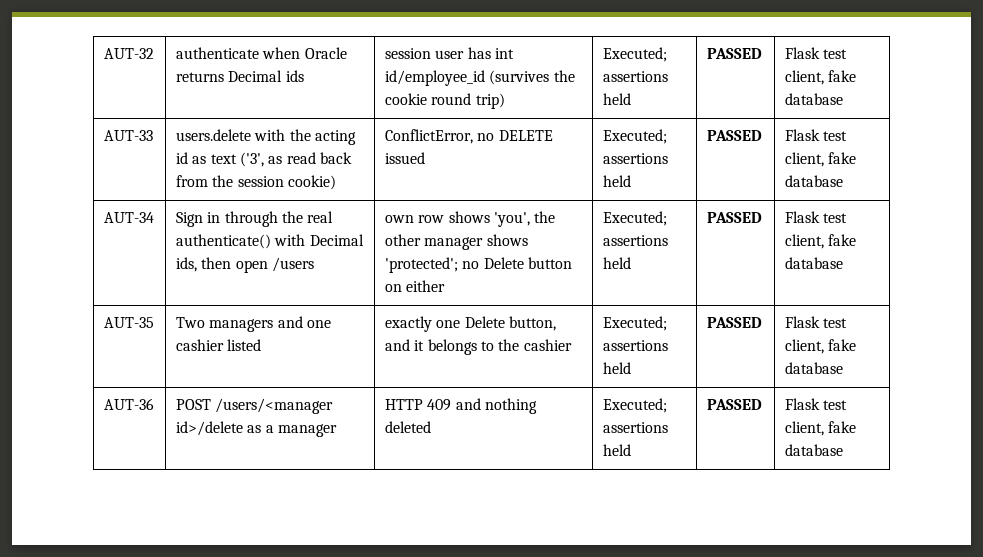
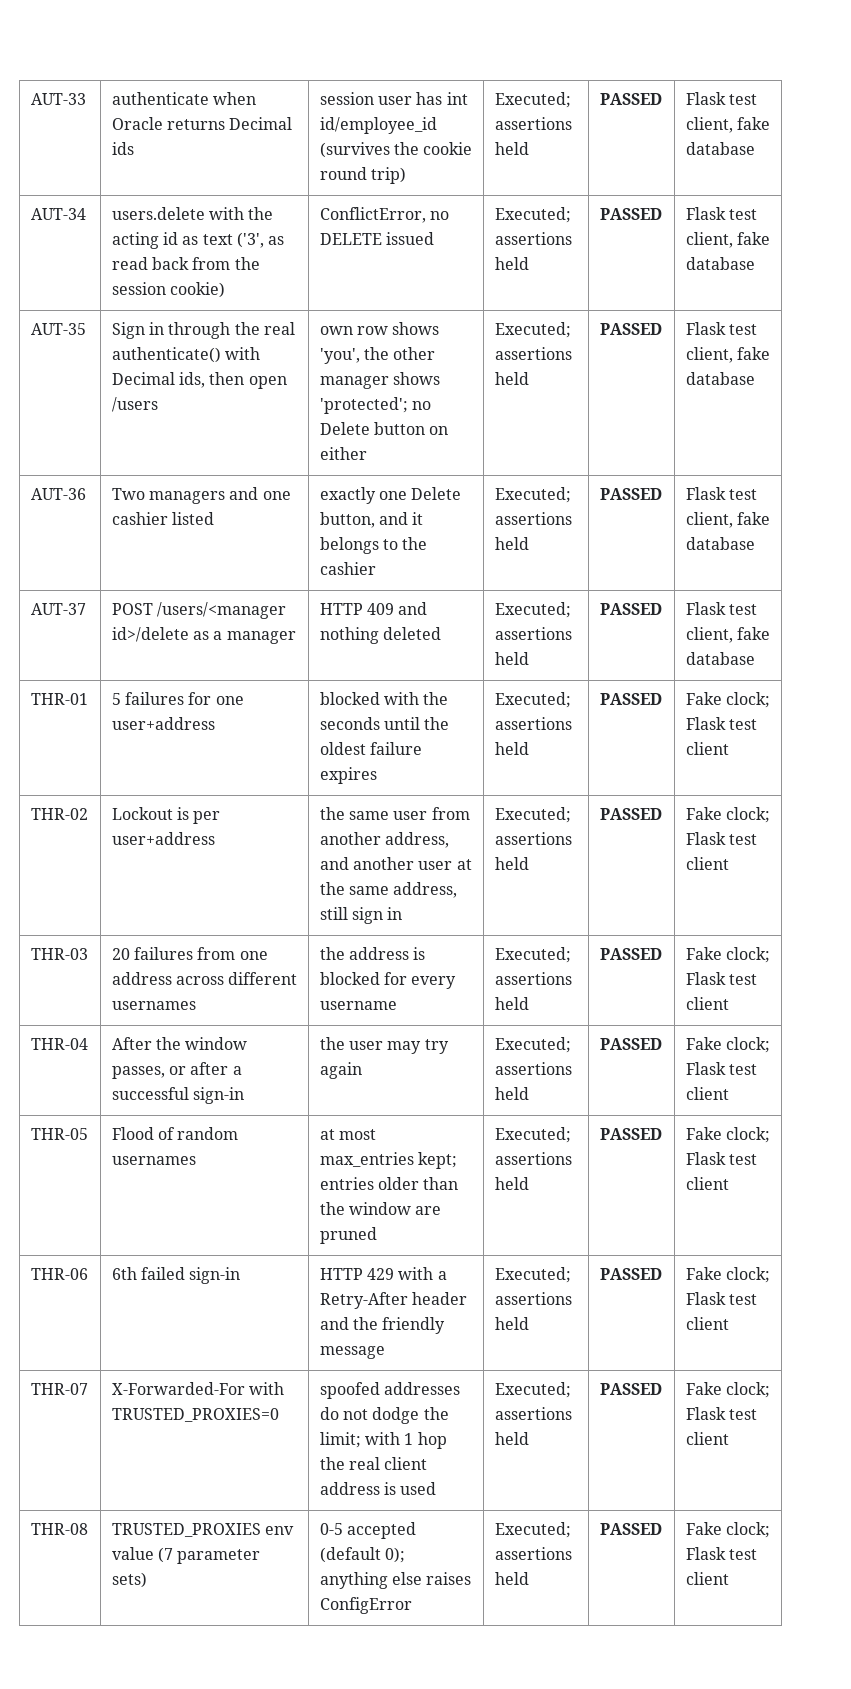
[103,48,154,59] AUT-32 -> [30,93,86,105] AUT-33
[103,130,153,141] AUT-33 -> [30,208,86,220] AUT-34
[103,212,154,223] AUT-34 -> [30,323,86,335] AUT-35
[103,317,154,328] AUT-35 -> [30,488,86,500] AUT-36
[103,398,154,410] AUT-36 -> [30,603,86,615] AUT-37
(843, 450) none -> [30,693,88,705] [111,692,244,705] [111,717,215,730] [319,692,449,705] [319,717,450,730] [319,742,422,755] [319,767,377,784] [494,692,571,708] [494,717,572,730] [494,742,529,755] [599,693,662,705] [685,692,770,708] [685,717,757,730] [685,742,729,755] [30,808,88,820] [111,807,221,824] [111,832,215,845] [319,807,470,820] [319,832,449,848] [319,857,472,870] [319,882,458,898] [319,907,403,924] [494,807,571,823] [494,832,572,845] [494,857,529,870] [599,808,662,820] [685,807,770,823] [685,832,757,845] [685,857,729,870] [30,948,88,960] [111,947,268,960] [111,972,298,985] [111,1001,196,1010] [319,947,426,960] [319,972,457,989] [319,1001,397,1010] [494,947,571,963] [494,972,572,985] [494,997,529,1010] [599,948,662,960] [685,947,770,963] [685,972,757,985] [685,997,729,1010] [30,1038,88,1050] [111,1037,248,1050] [111,1062,242,1079] [111,1087,244,1104] [319,1037,449,1054] [319,1062,362,1079] [494,1037,571,1053] [494,1062,572,1075] [494,1087,529,1100] [599,1038,662,1050] [685,1037,770,1053] [685,1062,757,1075] [685,1087,729,1100] [30,1128,88,1140] [111,1127,239,1140] [111,1156,196,1165] [319,1129,376,1140] [319,1152,457,1169] [319,1177,459,1190] [319,1202,442,1215] [319,1227,377,1244] [494,1127,571,1143] [494,1152,572,1165] [494,1177,529,1190] [599,1128,662,1140] [685,1127,770,1143] [685,1152,757,1165] [685,1177,729,1190] [30,1268,88,1280] [111,1267,241,1284] [319,1267,447,1280] [319,1292,467,1309] [319,1317,446,1334] [319,1346,385,1359] [494,1267,571,1283] [494,1292,572,1305] [494,1317,529,1330] [599,1268,662,1280] [685,1267,770,1283] [685,1292,757,1305] [685,1317,729,1330] [30,1383,88,1395] [111,1382,284,1395] [111,1408,279,1422] [319,1382,460,1399] [319,1407,449,1424] [319,1432,447,1449] [319,1457,428,1470] [319,1482,437,1495] [494,1382,571,1398] [494,1407,572,1420] [494,1432,529,1445] [599,1383,662,1395] [685,1382,770,1398] [685,1407,757,1420] [685,1432,729,1445] [30,1523,88,1535] [111,1523,294,1537] [111,1547,261,1564] [111,1572,147,1588] [319,1522,416,1539] [319,1547,405,1563] [319,1572,472,1589] [319,1597,412,1614] [494,1522,571,1538] [494,1547,572,1560] [494,1572,529,1585] [599,1523,662,1535] [685,1522,770,1538] [685,1547,757,1560] [685,1572,729,1585] // THR-01 | 5 failures for one user+address | blocked with the seconds until the oldest failure expires | Executed; assertions held | PASSED | Fake clock; Flask test client // THR-02 | Lockout is per user+address | the same user from another address, and another user at the same address, still sign in | Executed; assertions held | PASSED | Fake clock; Flask test client // THR-03 | 20 failures from one address across different usernames | the address is blocked for every username | Executed; assertions held | PASSED | Fake clock; Flask test client // THR-04 | After the window passes, or after a successful sign-in | the user may try again | Executed; assertions held | PASSED | Fake clock; Flask test client // THR-05 | Flood of random usernames | at most max_entries kept; entries older than the window are pruned | Executed; assertions held | PASSED | Fake clock; Flask test client // THR-06 | 6th failed sign-in | HTTP 429 with a Retry-After header and the friendly message | Executed; assertions held | PASSED | Fake clock; Flask test client // THR-07 | X-Forwarded-For with TRUSTED_PROXIES=0 | spoofed addresses do not dodge the limit; with 1 hop the real client address is used | Executed; assertions held | PASSED | Fake clock; Flask test client // THR-08 | TRUSTED_PROXIES env value (7 parameter sets) | 0-5 accepted (default 0); anything else raises ConfigError | Executed; assertions held | PASSED | Fake clock; Flask test client

